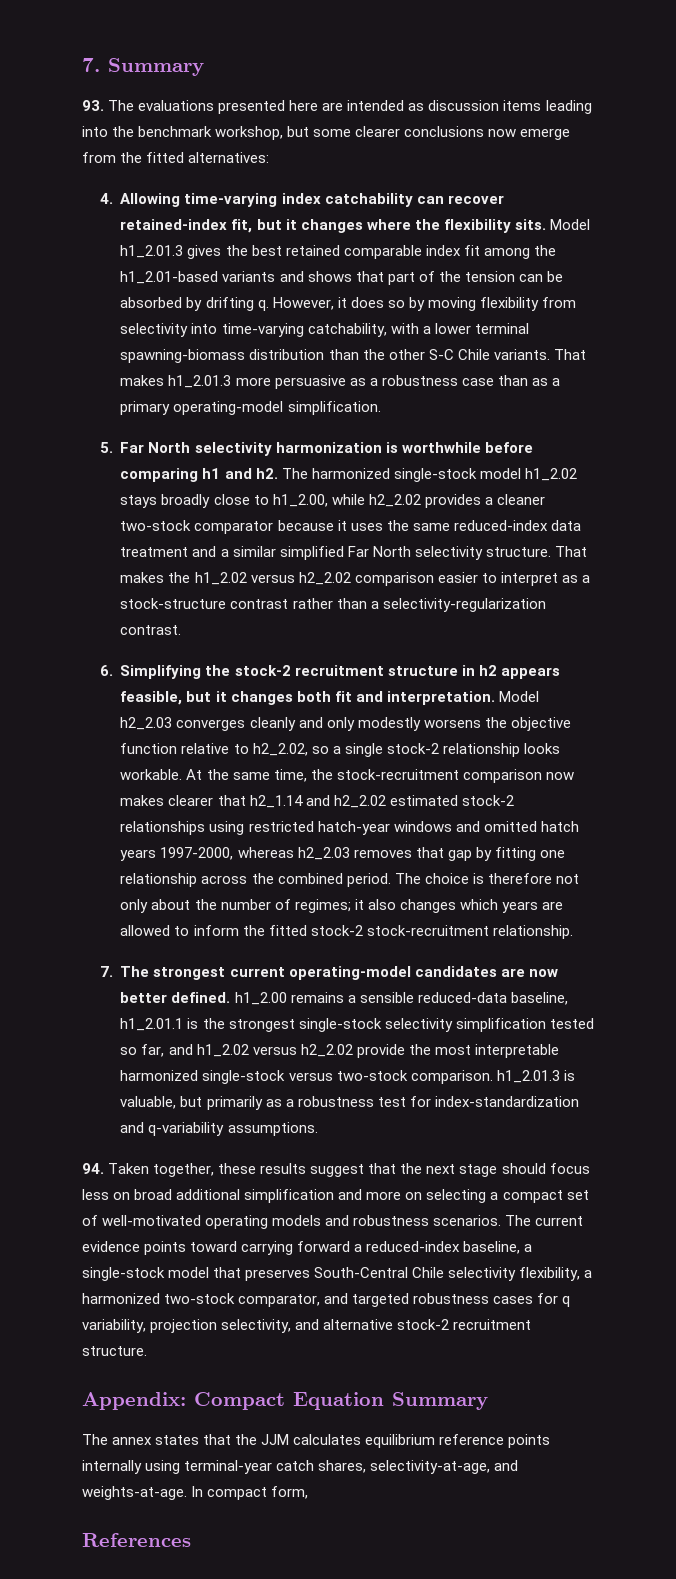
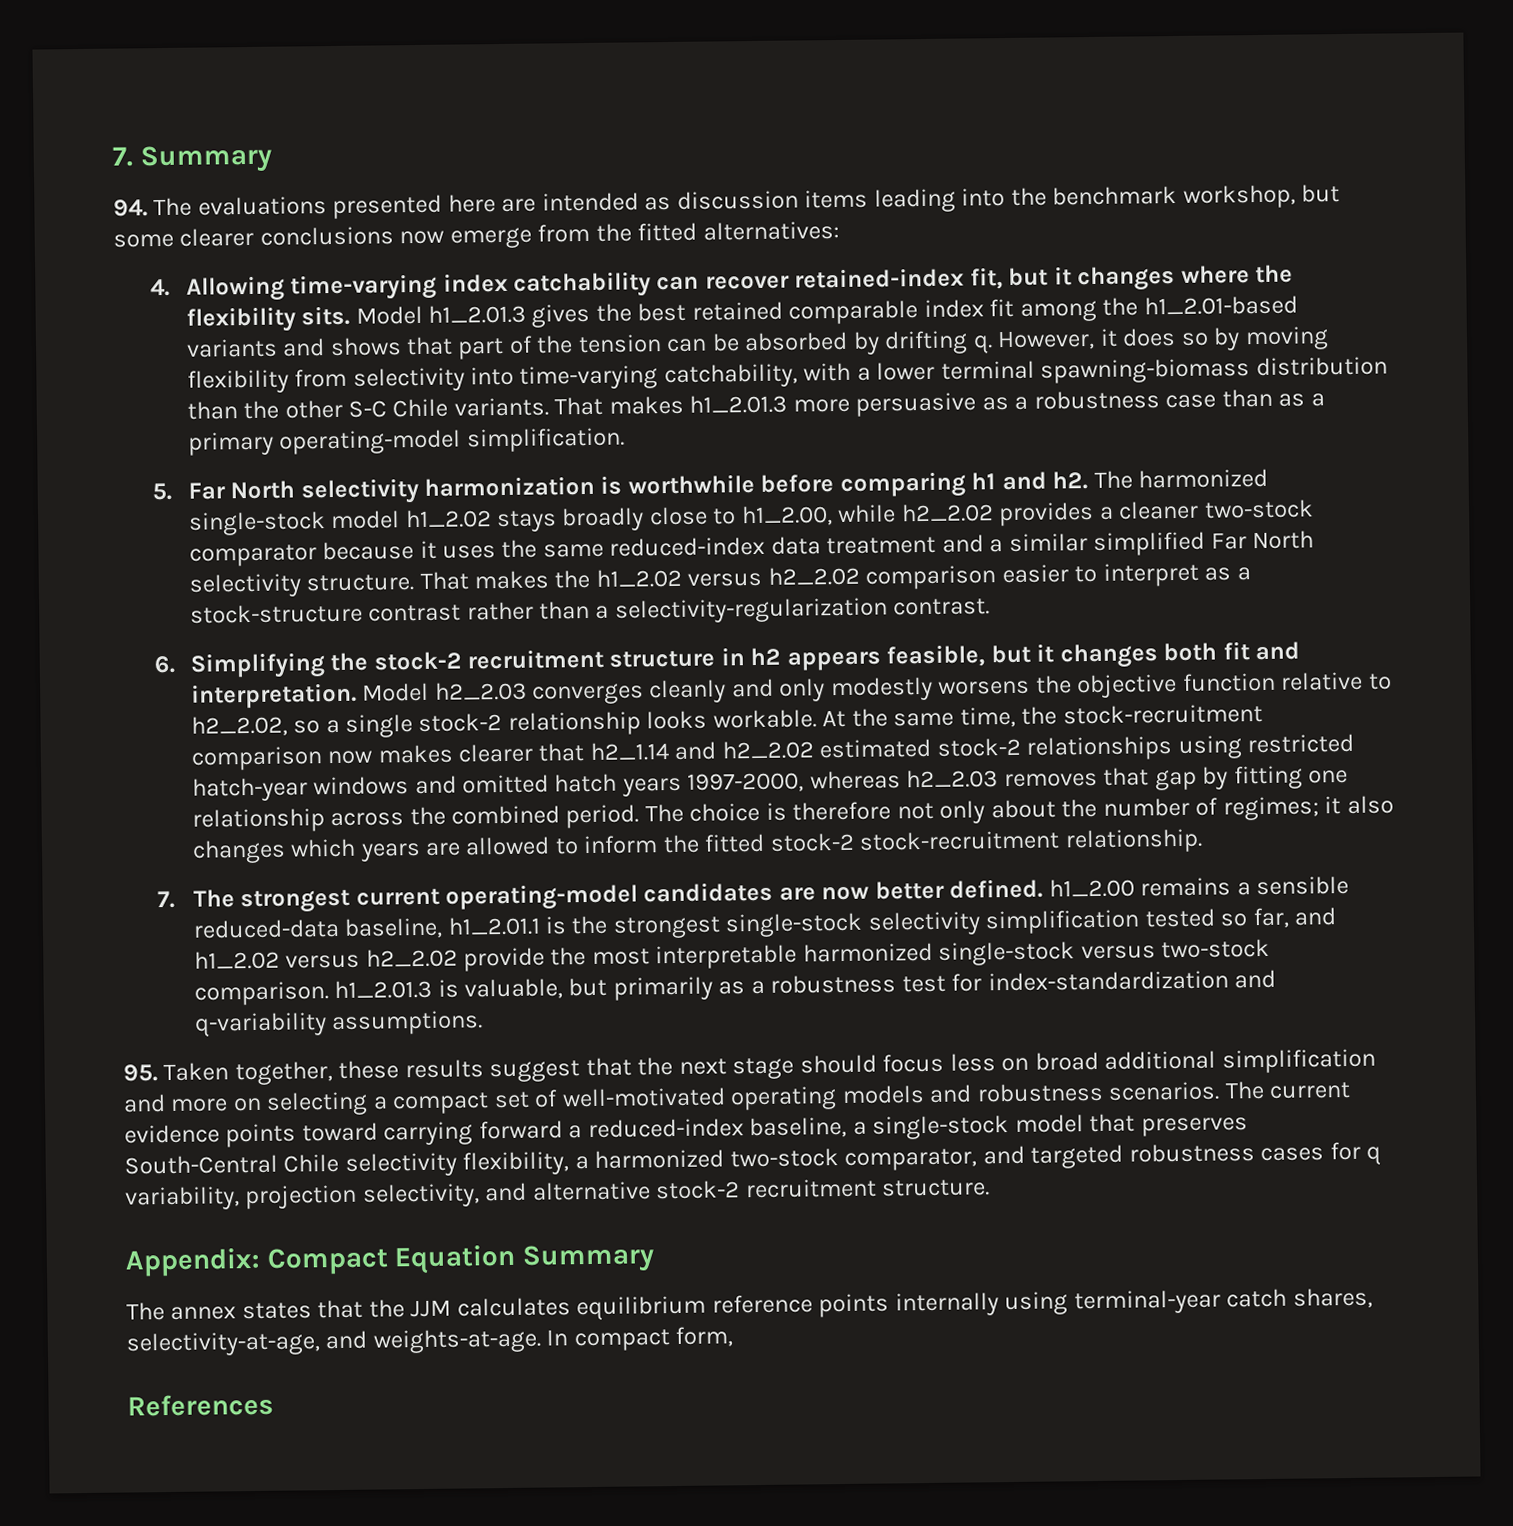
[82,100,104,111] 93. -> [113,199,148,217] 94.
[82,1163,104,1174] 94. -> [123,1064,158,1082] 95.

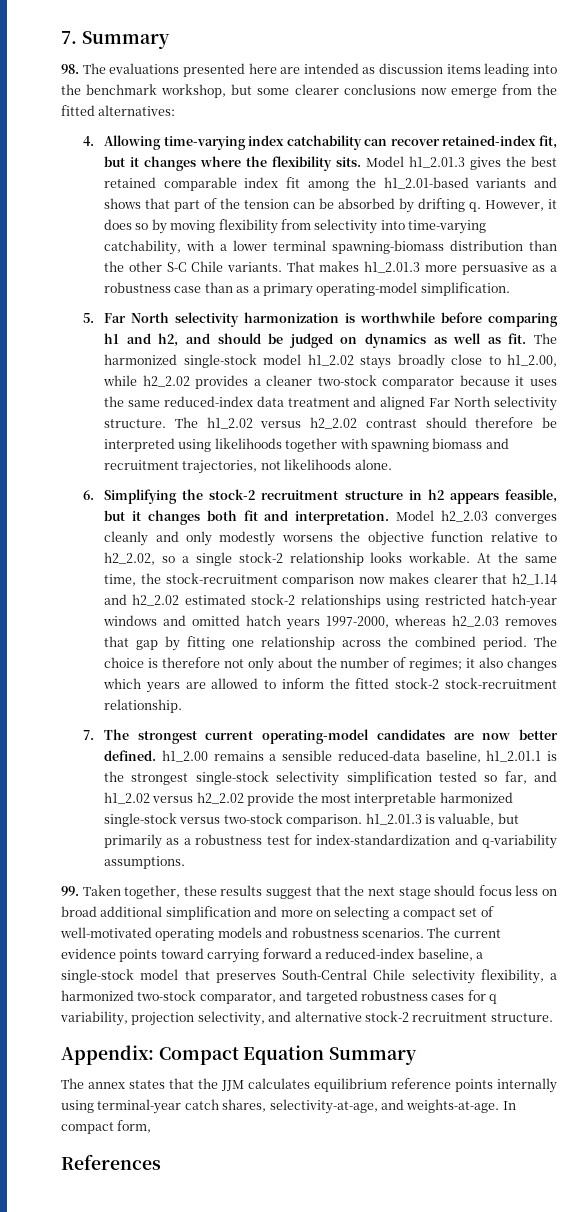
[113,199,148,217] 94. -> [61,64,79,74] 98.
[1052,471,1089,490] h2. -> [158,333,527,348] h2, and should be judged on dynamics as well as fit.
[989,531,1206,556] a similar simplified -> [380,396,426,410] aligned
[419,562,1251,590] [189,597,991,624] That makes the h1_2.02 versus h2_2.02 comparison easier to interpret as a stock-structure contrast rather than a selectivity-regularization contrast. -> [174,417,557,429] [104,438,509,452] [104,459,392,474] The h1_2.02 versus h2_2.02 contrast should therefore be interpreted using likelihoods together with spawning biomass and recruitment trajectories, not likelihoods alone.
[123,1064,158,1082] 95. -> [61,886,79,896] 99.

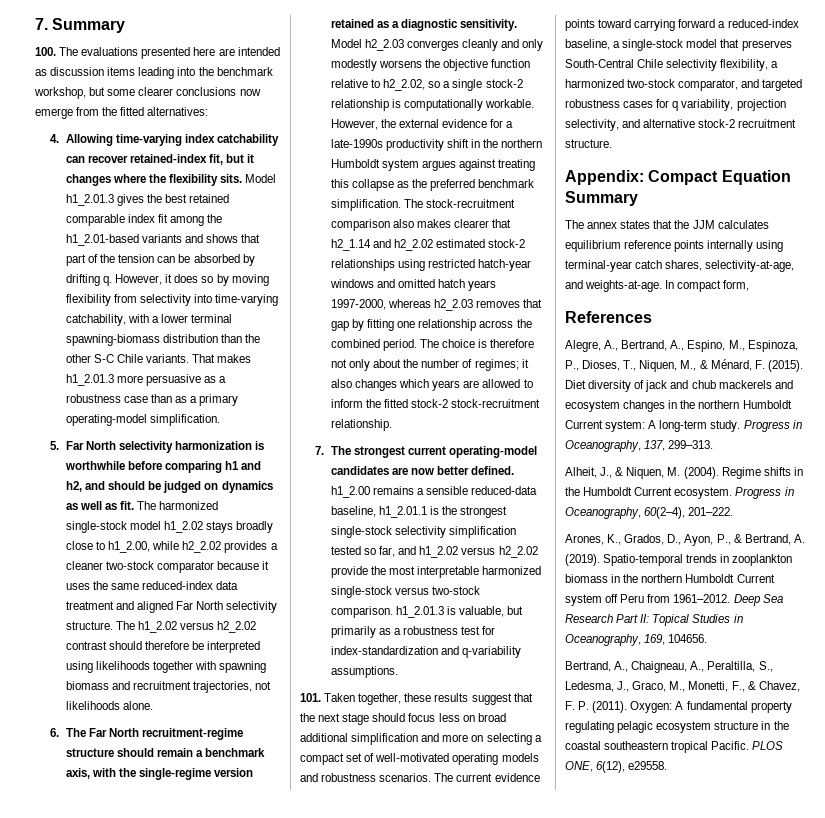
[61,64,79,74] 98. -> [35,47,56,56] 100.
[104,489,557,504] [104,510,390,525] Simplifying the stock-2 recruitment structure in h2 appears feasible, but it changes both fit and interpretation. -> [65,728,244,740] [65,748,266,757] [65,768,254,780] [330,19,518,31] The Far North recruitment-regime structure should remain a benchmark axis, with the single-regime version retained as a diagnostic sensitivity.
[370,552,557,563] [104,573,161,586] looks workable. At the same time, the -> [392,99,535,111] [330,119,514,130] [330,139,543,151] [330,159,536,171] [330,179,535,191] [330,199,424,211] is computationally workable. However, the external evidence for a late-1990s productivity shift in the northern Humboldt system argues against treating this collapse as the preferred benchmark simplification. The
[359,577,386,584] now -> [393,219,415,228] also
[61,886,79,896] 99. -> [300,693,321,702] 101.
(161, 1162) none -> [565,340,798,352] [565,359,803,372] [565,380,793,392] [565,400,792,412] [565,420,802,432] [565,440,714,452] [565,467,803,479] [565,487,794,499] [565,507,734,519] [565,534,805,546] [565,554,793,566] [565,574,775,583] [565,594,783,606] [565,614,743,626] [565,634,708,646] [565,661,773,673] [565,681,800,692] [565,701,792,713] [565,721,789,733] [565,741,784,753] [565,761,668,773] // Alegre, A., Bertrand, A., Espino, M., Espinoza, P., Dioses, T., Niquen, M., & Ménard, F. (2015). Diet diversity of jack and chub mackerels and ecosystem changes in the northern Humboldt Current system: A long-term study. Progress in Oceanography, 137, 299–313. // Alheit, J., & Niquen, M. (2004). Regime shifts in the Humboldt Current ecosystem. Progress in Oceanography, 60(2–4), 201–222. // Arones, K., Grados, D., Ayon, P., & Bertrand, A. (2019). Spatio-temporal trends in zooplankton biomass in the northern Humboldt Current system off Peru from 1961–2012. Deep Sea Research Part II: Topical Studies in Oceanography, 169, 104656. // Bertrand, A., Chaigneau, A., Peraltilla, S., Ledesma, J., Graco, M., Monetti, F., & Chavez, F. P. (2011). Oxygen: A fundamental property regulating pelagic ecosystem structure in the coastal southeastern tropical Pacific. PLOS ONE, 6(12), e29558.

